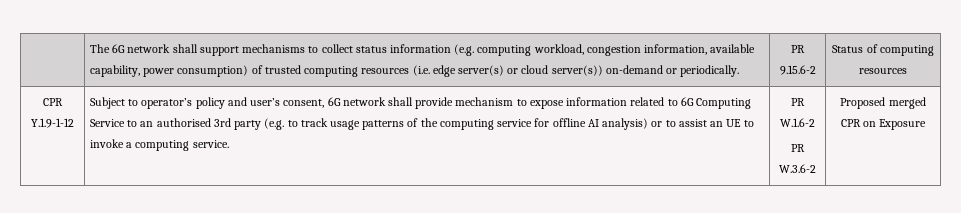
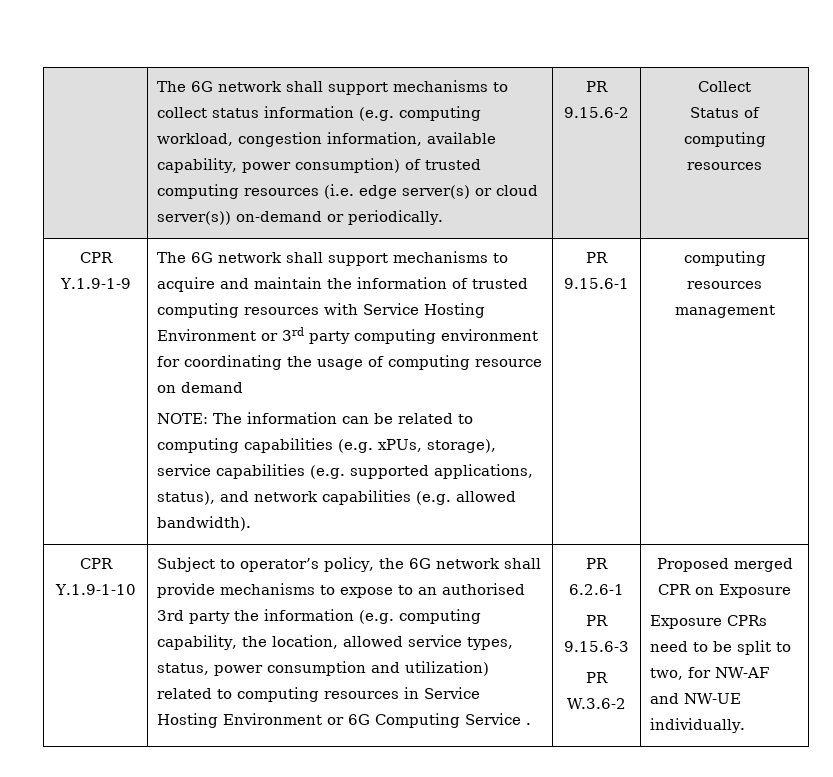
(816, 70) none -> [698,81,751,92] Collect //
[31,118,74,128] Y.1.9-1-12 -> [59,278,131,289] [157,251,509,266] [157,277,529,292] [157,303,486,318] [157,327,539,344] [157,355,543,370] [157,382,244,393] [157,412,474,424] [157,438,497,453] [157,464,534,479] [157,490,517,505] [157,516,252,531] [586,252,608,263] [564,278,629,289] [683,251,766,266] [687,281,762,289] [674,305,775,318] [79,558,113,569] [54,584,136,595] Y.1.9-1-9 | The 6G network shall support mechanisms to acquire and maintain the information of trusted computing resources with Service Hosting Environment or 3rd party computing environment for coordinating the usage of computing resource on demand // NOTE: The information can be related to computing capabilities (e.g. xPUs, storage), service capabilities (e.g. supported applications, status), and network capabilities (e.g. allowed bandwidth). | PR 9.15.6-1 | computing resources management // CPR Y.1.9-1-10
[195,97,325,109] policy and user’s consent, -> [324,557,405,572] policy, the
[455,97,514,106] mechanism -> [220,583,316,595] mechanisms
[566,97,752,109] [89,119,125,127] information related to 6G Computing Service -> (394, 592) none
[264,118,754,130] [89,139,229,151] [791,98,805,106] [780,118,815,127] (e.g. to track usage patterns of the computing service for offline AI analysis) or to assist an UE to invoke a computing service. | PR W.1.6-2 -> [234,609,482,624] [157,635,514,650] [157,661,490,676] [157,687,481,702] [157,713,532,728] [586,558,608,569] [569,584,624,595] [586,615,608,626] [564,641,629,652] the information (e.g. computing capability, the location, allowed service types, status, power consumption and utilization) related to computing resources in Service Hosting Environment or 6G Computing Service . | PR 6.2.6-1 // PR 9.15.6-3
(927, 124) none -> [650,615,768,629] [650,640,792,655] [650,667,770,680] [650,693,742,704] [650,718,746,733] // Exposure CPRs need to be split to two, for NW-AF and NW-UE individually.

